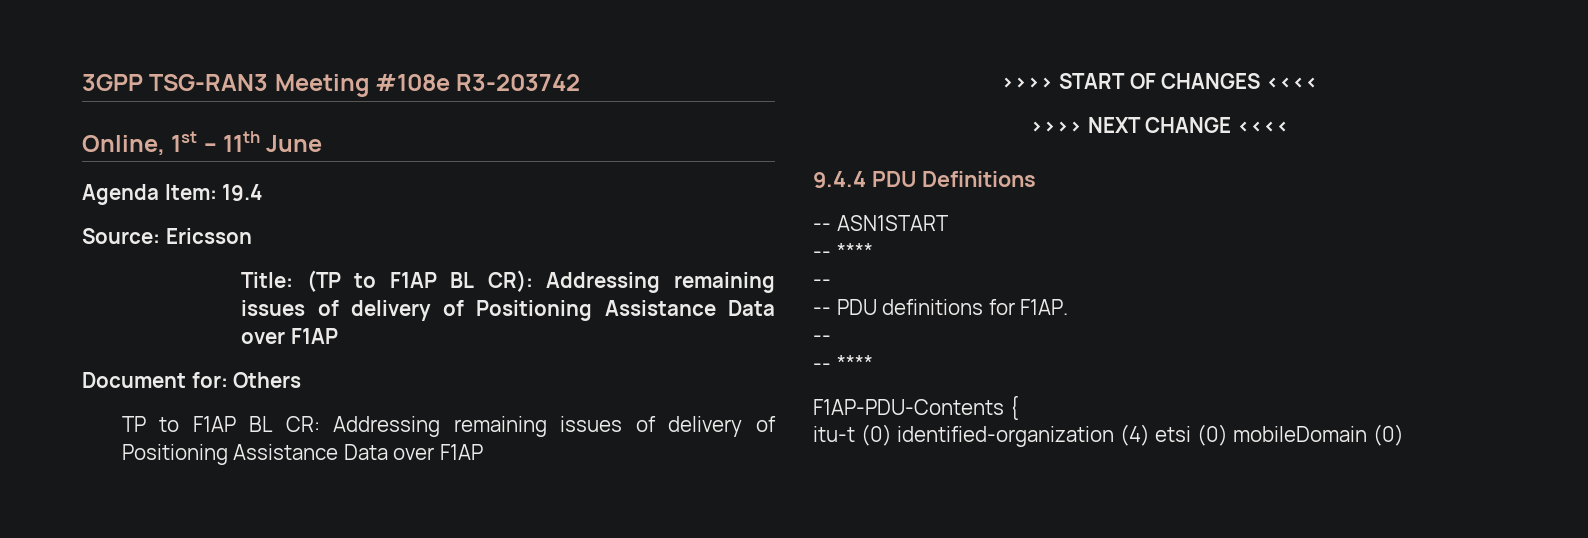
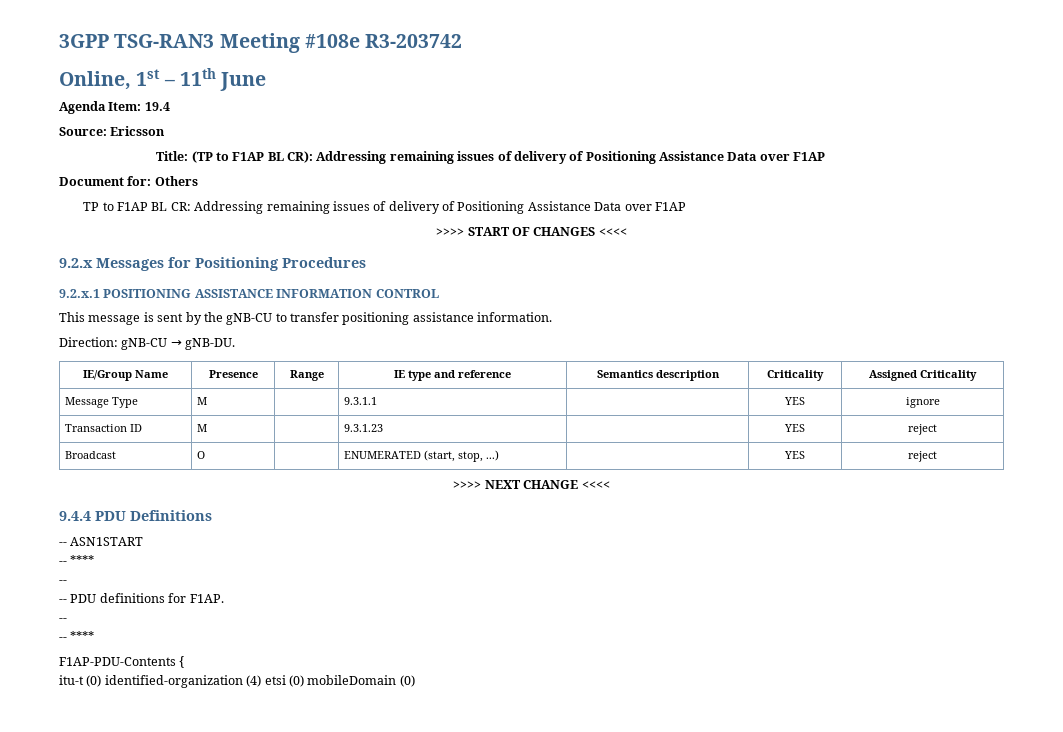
(1318, 83) none -> [59,257,366,271] [59,289,439,298] [59,312,553,325] [59,337,236,350] [83,370,168,381] [208,370,258,378] [289,370,324,381] [393,370,511,381] [596,370,720,381] [767,370,824,381] [869,370,977,381] [65,397,139,408] [197,397,208,405] [344,397,378,405] [784,397,805,405] [905,397,940,408] [65,424,143,432] [197,424,208,432] [344,424,384,432] [784,424,805,432] [908,424,937,435] [65,451,117,459] [197,451,206,459] [344,450,500,462] [784,451,805,459] [908,451,937,462] // 9.2.x Messages for Positioning Procedures // 9.2.x.1 POSITIONING ASSISTANCE INFORMATION CONTROL // This message is sent by the gNB-CU to transfer positioning assistance information. // Direction: gNB-CU → gNB-DU. // IE/Group Name | Presence | Range | IE type and reference | Semantics description | Criticality | Assigned Criticality // Message Type | M | | 9.3.1.1 | | YES | ignore // Transaction ID | M | | 9.3.1.23 | | YES | reject // Broadcast | O | | ENUMERATED (start, stop, ...) | | YES | reject

